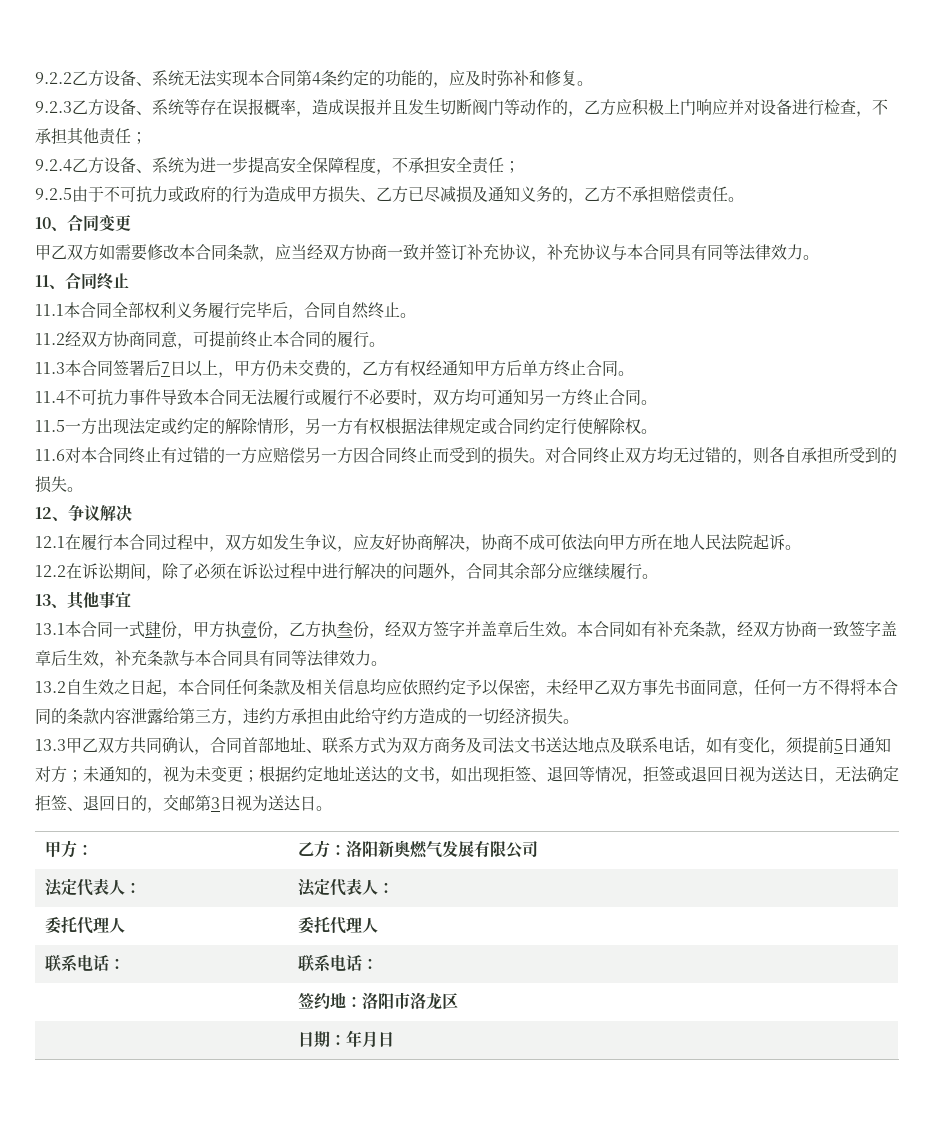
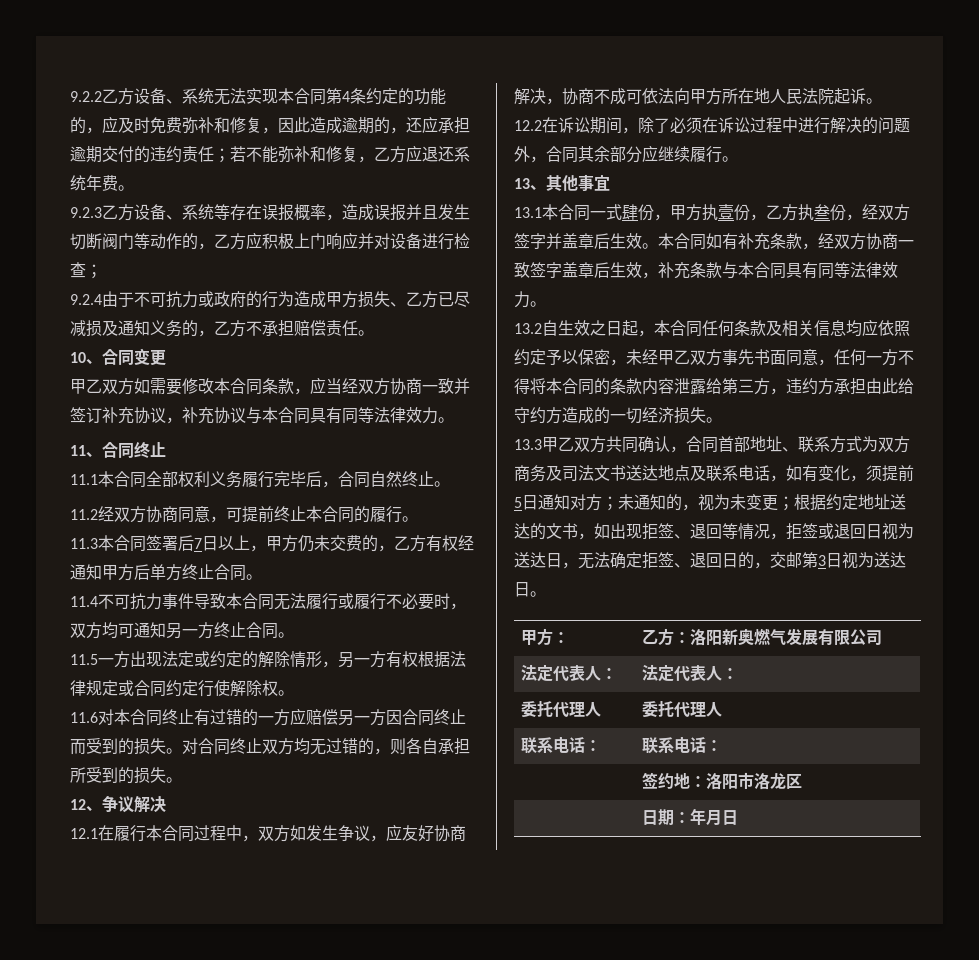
[497,70,577,86] 弥补和修复 -> [150,116,470,134] [70,145,470,163] [70,175,118,191] 免费弥补和修复，因此造成逾期的，还应承担逾期交付的违约责任；若不能弥补和修复，乙方应退还系统年费
[856,99,888,117] [35,128,147,145] [35,156,520,175] [35,188,72,200] ，不承担其他责任； // 9.2.4乙方设备、系统为进一步提高安全保障程度，不承担安全责任； // 9.2.5 -> [86,264,102,279] [70,294,102,305] ； // 9.2.4

